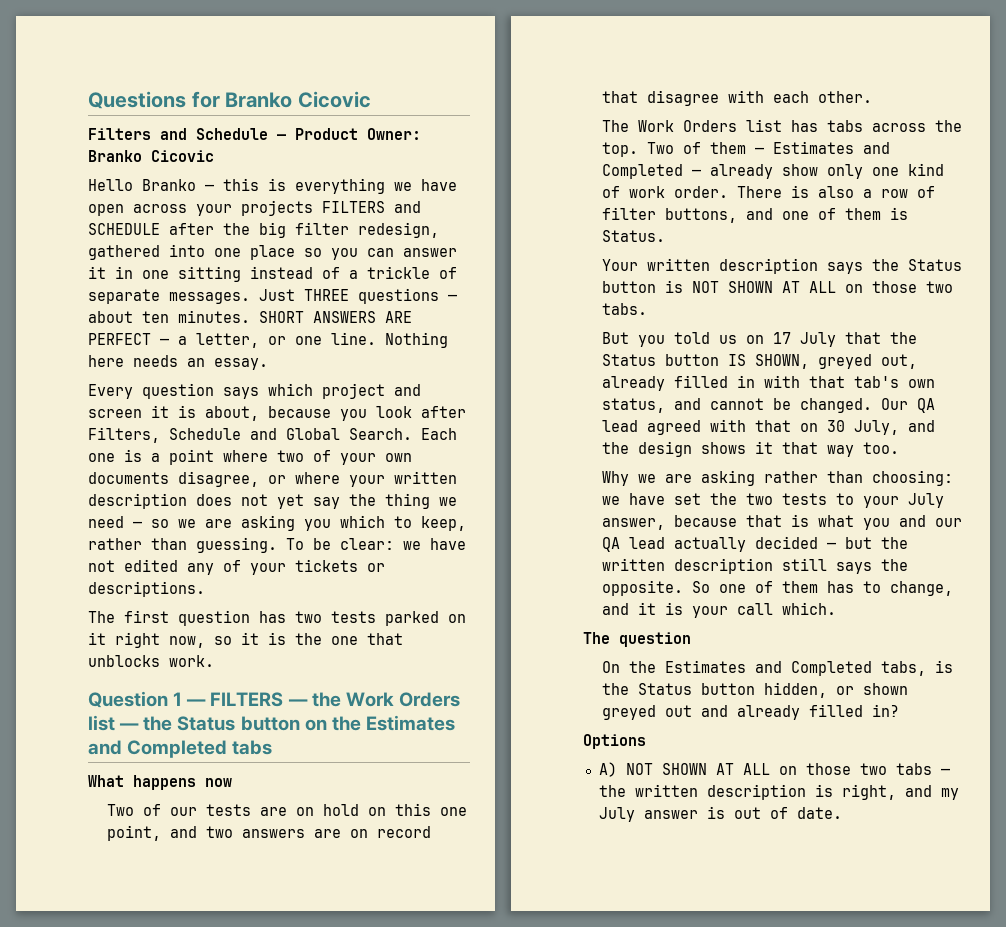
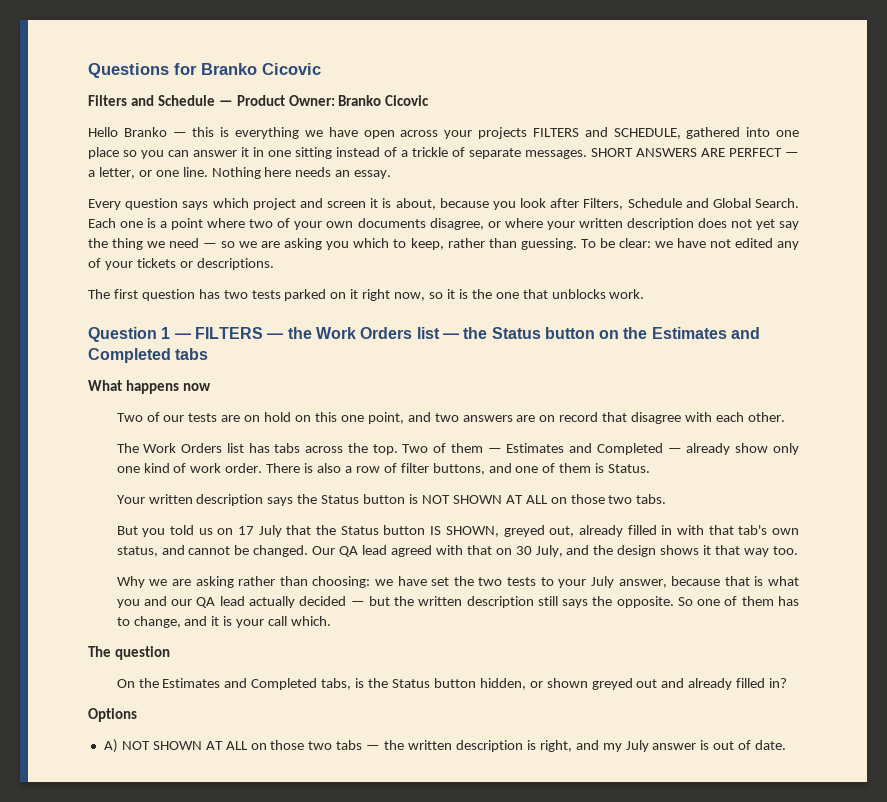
[88,222,439,238] SCHEDULE after the big filter redesign, -> [613,128,681,139] SCHEDULE,
[259,288,457,304] [88,310,250,323] Just THREE questions — about ten minutes. -> (587, 154) none

